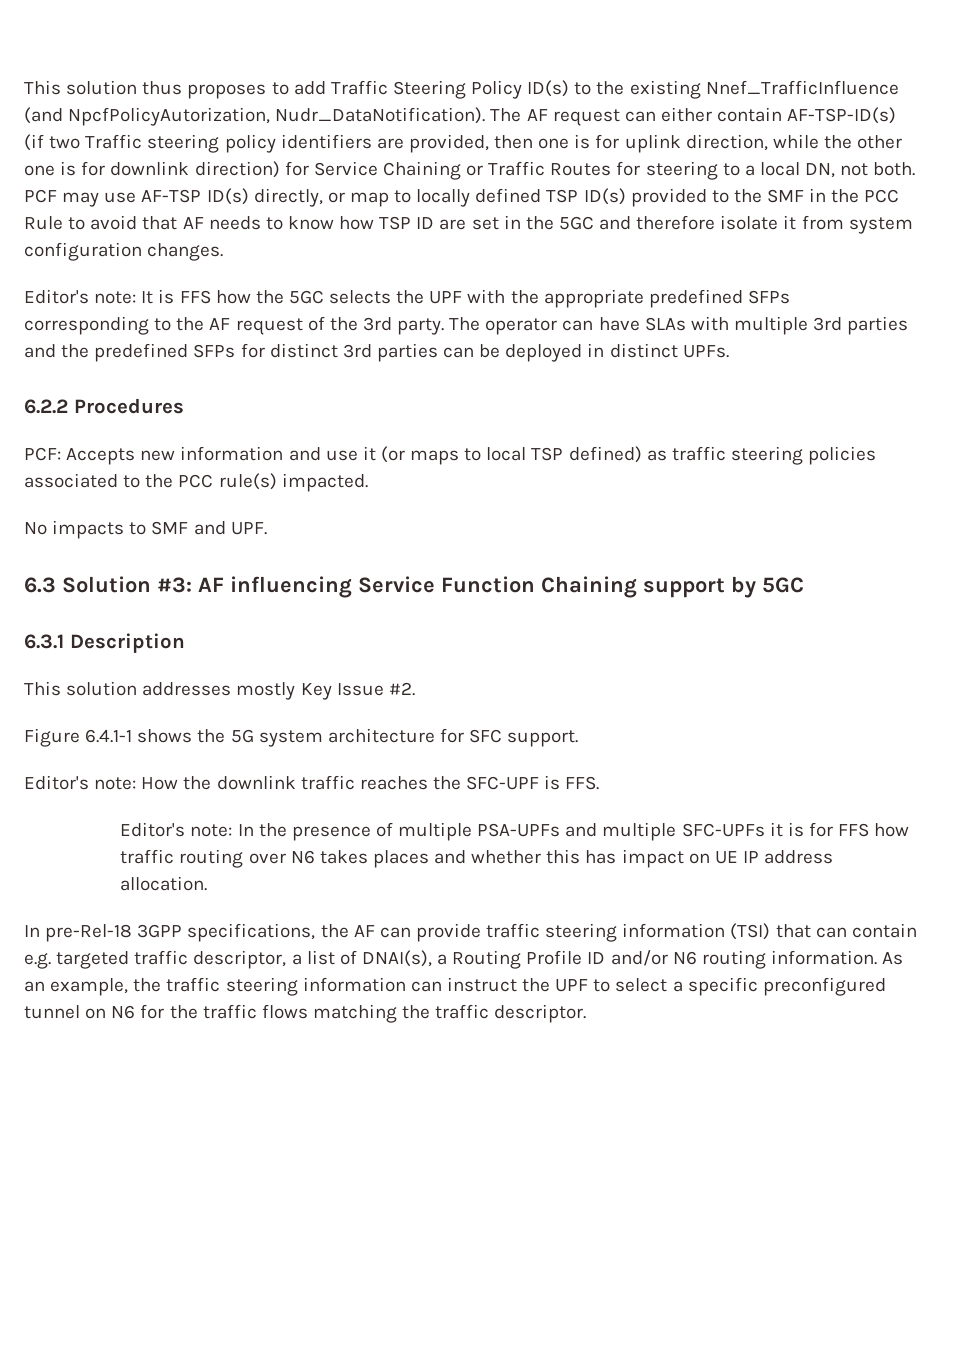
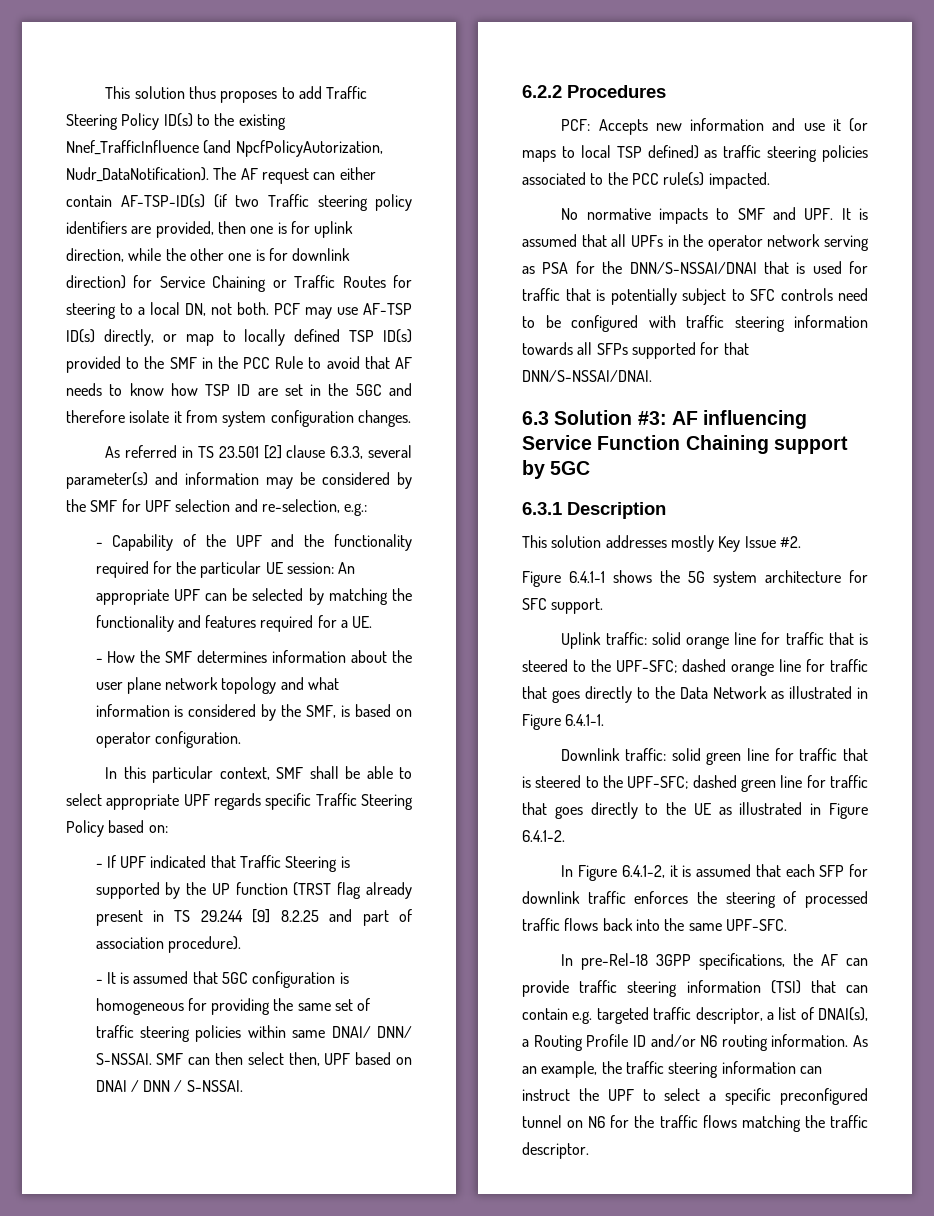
[24,289,790,308] [24,316,909,335] [24,343,729,362] Editor's note: It is FFS how the 5GC selects the UPF with the appropriate predefined SFPs corresponding to the AF request of the 3rd party. The operator can have SLAs with multiple 3rd parties and the predefined SFPs for distinct 3rd parties can be deployed in distinct UPFs. -> [105,445,412,459] [66,472,412,489] [66,499,368,516] [95,534,412,551] [95,561,356,578] [95,588,412,605] [95,615,373,632] [95,650,412,663] [95,677,340,694] [95,704,413,721] [95,731,241,748] [105,766,412,783] [66,793,413,810] [66,820,168,837] [95,855,350,872] [95,882,412,899] [95,909,412,926] [95,936,241,953] [95,971,349,988] [95,998,371,1015] [95,1025,412,1042] [95,1052,412,1066] [95,1080,243,1092] As referred in TS 23.501 [2] clause 6.3.3, several parameter(s) and information may be considered by the SMF for UPF selection and re-selection, e.g.: // - Capability of the UPF and the functionality required for the particular UE session: An appropriate UPF can be selected by matching the functionality and features required for a UE. // - How the SMF determines information about the user plane network topology and what information is considered by the SMF, is based on operator configuration. // In this particular context, SMF shall be able to select appropriate UPF regards specific Traffic Steering Policy based on: // - If UPF indicated that Traffic Steering is supported by the UP function (TRST flag already present in TS 29.244 [9] 8.2.25 and part of association procedure). // - It is assumed that 5GC configuration is homogeneous for providing the same set of traffic steering policies within same DNAI/ DNN/ S-NSSAI. SMF can then select then, UPF based on DNAI / DNN / S-NSSAI.
(47, 528) none -> [586,208,651,220] normative
(267, 528) none -> [841,208,868,220] [522,234,869,251] [522,261,868,274] [522,288,868,305] [522,315,868,332] [522,342,749,359] [522,370,652,382] It is assumed that all UPFs in the operator network serving as PSA for the DNN/S-NSSAI/DNAI that is used for traffic that is potentially subject to SFC controls need to be configured with traffic steering information towards all SFPs supported for that DNN/S-NSSAI/DNAI.
[24,775,600,790] [120,822,910,841] [120,849,834,868] [120,876,208,891] Editor's note: How the downlink traffic reaches the SFC-UPF is FFS. // Editor's note: In the presence of multiple PSA-UPFs and multiple SFC-UPFs it is for FFS how traffic routing over N6 takes places and whether this has impact on UE IP address allocation. -> [561,632,868,649] [522,659,868,676] [522,686,868,703] [522,714,605,730] [561,748,868,765] [522,775,868,792] [522,802,868,819] [522,830,565,842] [561,864,868,881] [522,891,868,908] [522,918,787,931] Uplink traffic: solid orange line for traffic that is steered to the UPF-SFC; dashed orange line for traffic that goes directly to the Data Network as illustrated in Figure 6.4.1-1. // Downlink traffic: solid green line for traffic that is steered to the UPF-SFC; dashed green line for traffic that goes directly to the UE as illustrated in Figure 6.4.1-2. // In Figure 6.4.1-2, it is assumed that each SFP for downlink traffic enforces the steering of processed traffic flows back into the same UPF-SFC.

